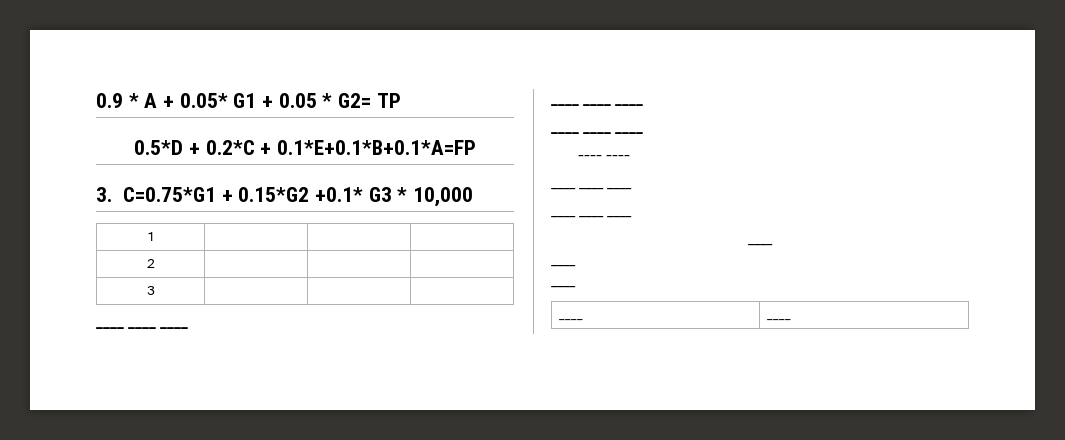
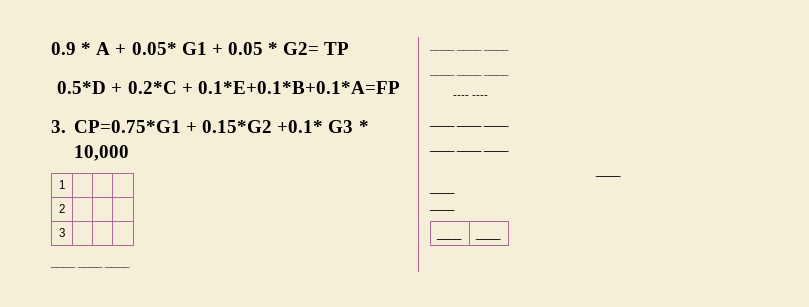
[122,187,216,202] C=0.75*G1 -> [73,120,181,133] CP=0.75*G1

